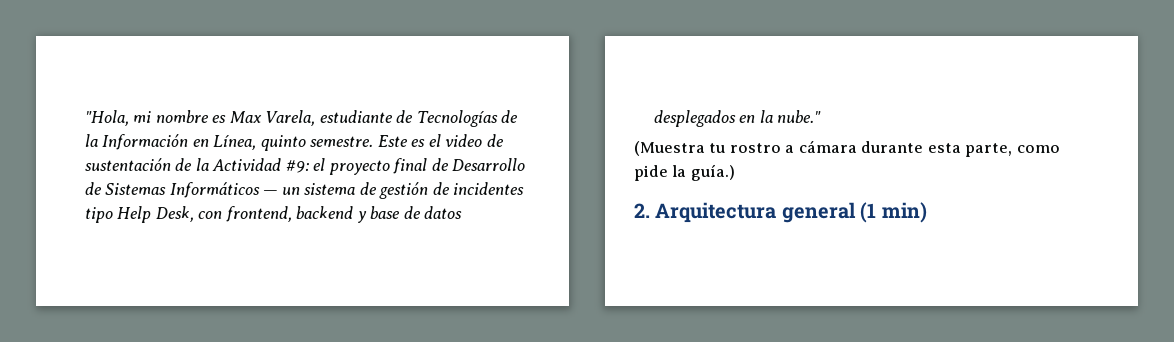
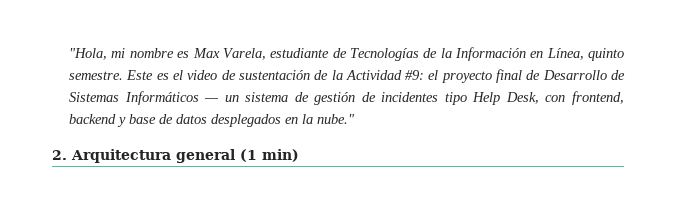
[634,140,1060,157] [634,164,735,181] // (Muestra tu rostro a cámara durante esta parte, como pide la guía.) -> (356, 119) none

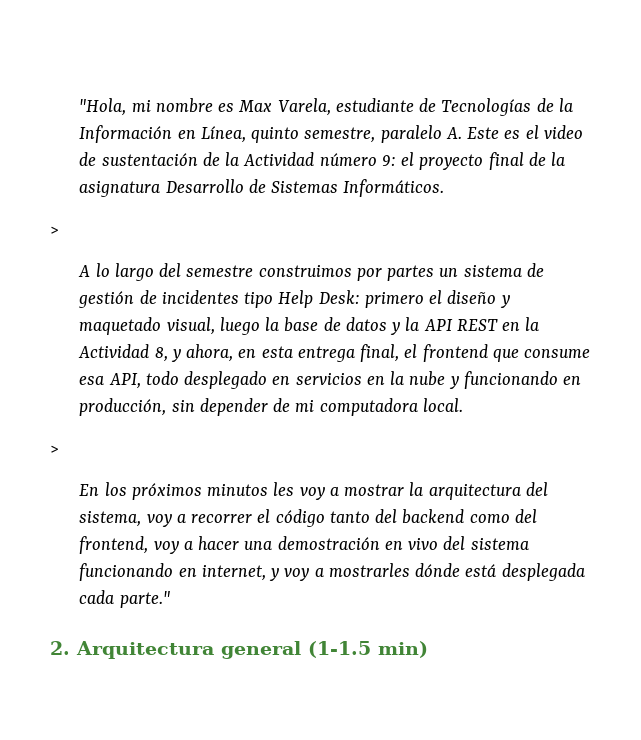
[69,71,124,80] semestre. -> [304,125,462,143] semestre, paralelo A.
[405,70,425,80] #9: -> [319,153,396,166] número 9:
(541, 75) none -> [551,152,566,166] [79,181,161,197] la asignatura
[124,91,219,105] Informáticos — -> [343,179,445,197] [50,226,59,235] [78,263,435,281] Informáticos. // > // A lo largo del semestre construimos por partes
[505,91,624,105] [69,114,356,127] Desk, con frontend, backend y base de datos desplegados en la nube." -> [318,290,510,308] [79,317,540,335] [78,344,591,362] [79,371,582,389] [79,398,463,416] [50,445,59,454] [79,482,548,500] [79,509,537,527] [79,536,529,554] [79,563,585,581] [79,590,170,608] Desk: primero el diseño y maquetado visual, luego la base de datos y la API REST en la Actividad 8, y ahora, en esta entrega final, el frontend que consume esa API, todo desplegado en servicios en la nube y funcionando en producción, sin depender de mi computadora local. // > // En los próximos minutos les voy a mostrar la arquitectura del sistema, voy a recorrer el código tanto del backend como del frontend, voy a hacer una demostración en vivo del sistema funcionando en internet, y voy a mostrarles dónde está desplegada cada parte."
[240,149,257,162] (1 -> [308,641,371,658] (1-1.5

